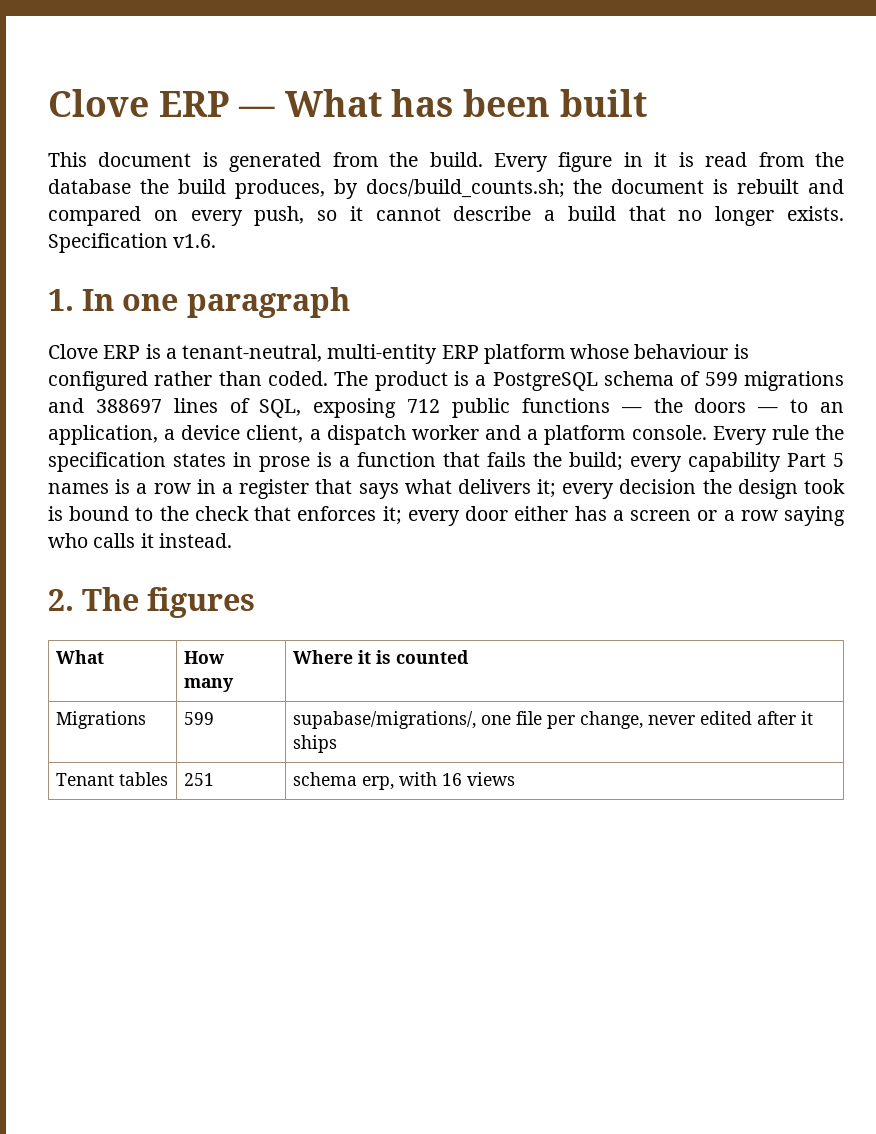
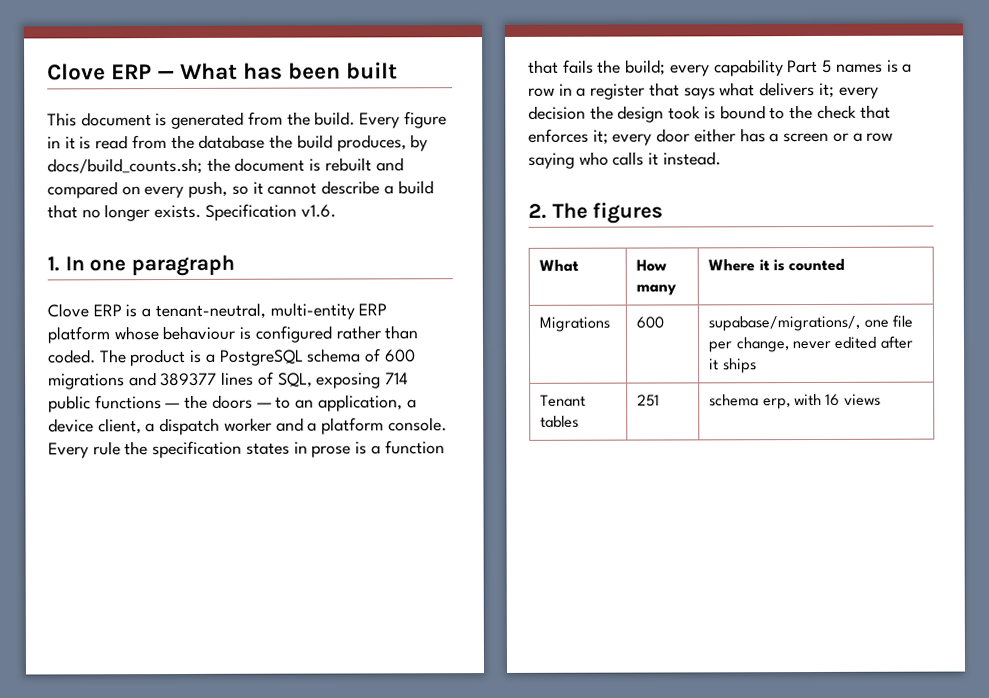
[704,372,738,386] 599 -> [384,349,416,363] 600
[95,399,162,413] 388697 -> [160,372,218,387] 389377
[407,399,441,413] 712 -> [385,372,410,385] 714
[184,712,215,725] 599 -> [636,316,665,329] 600

